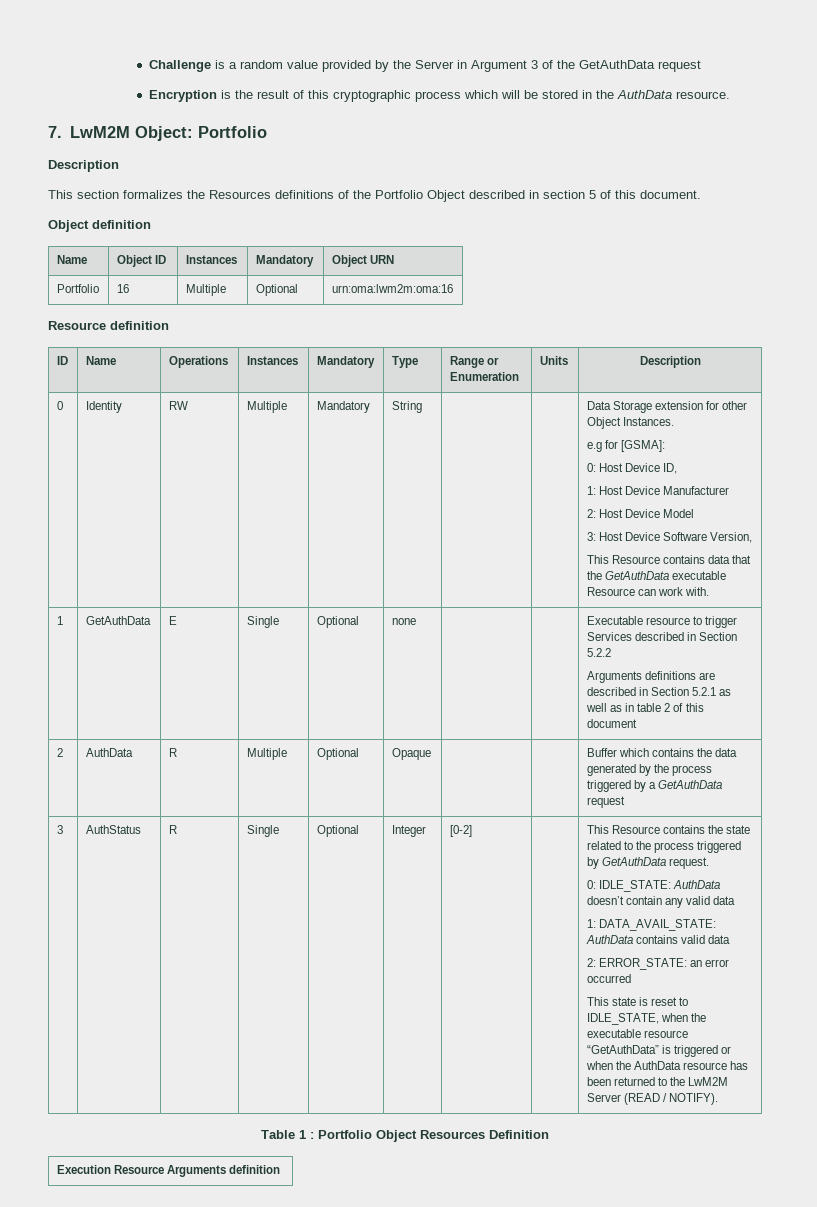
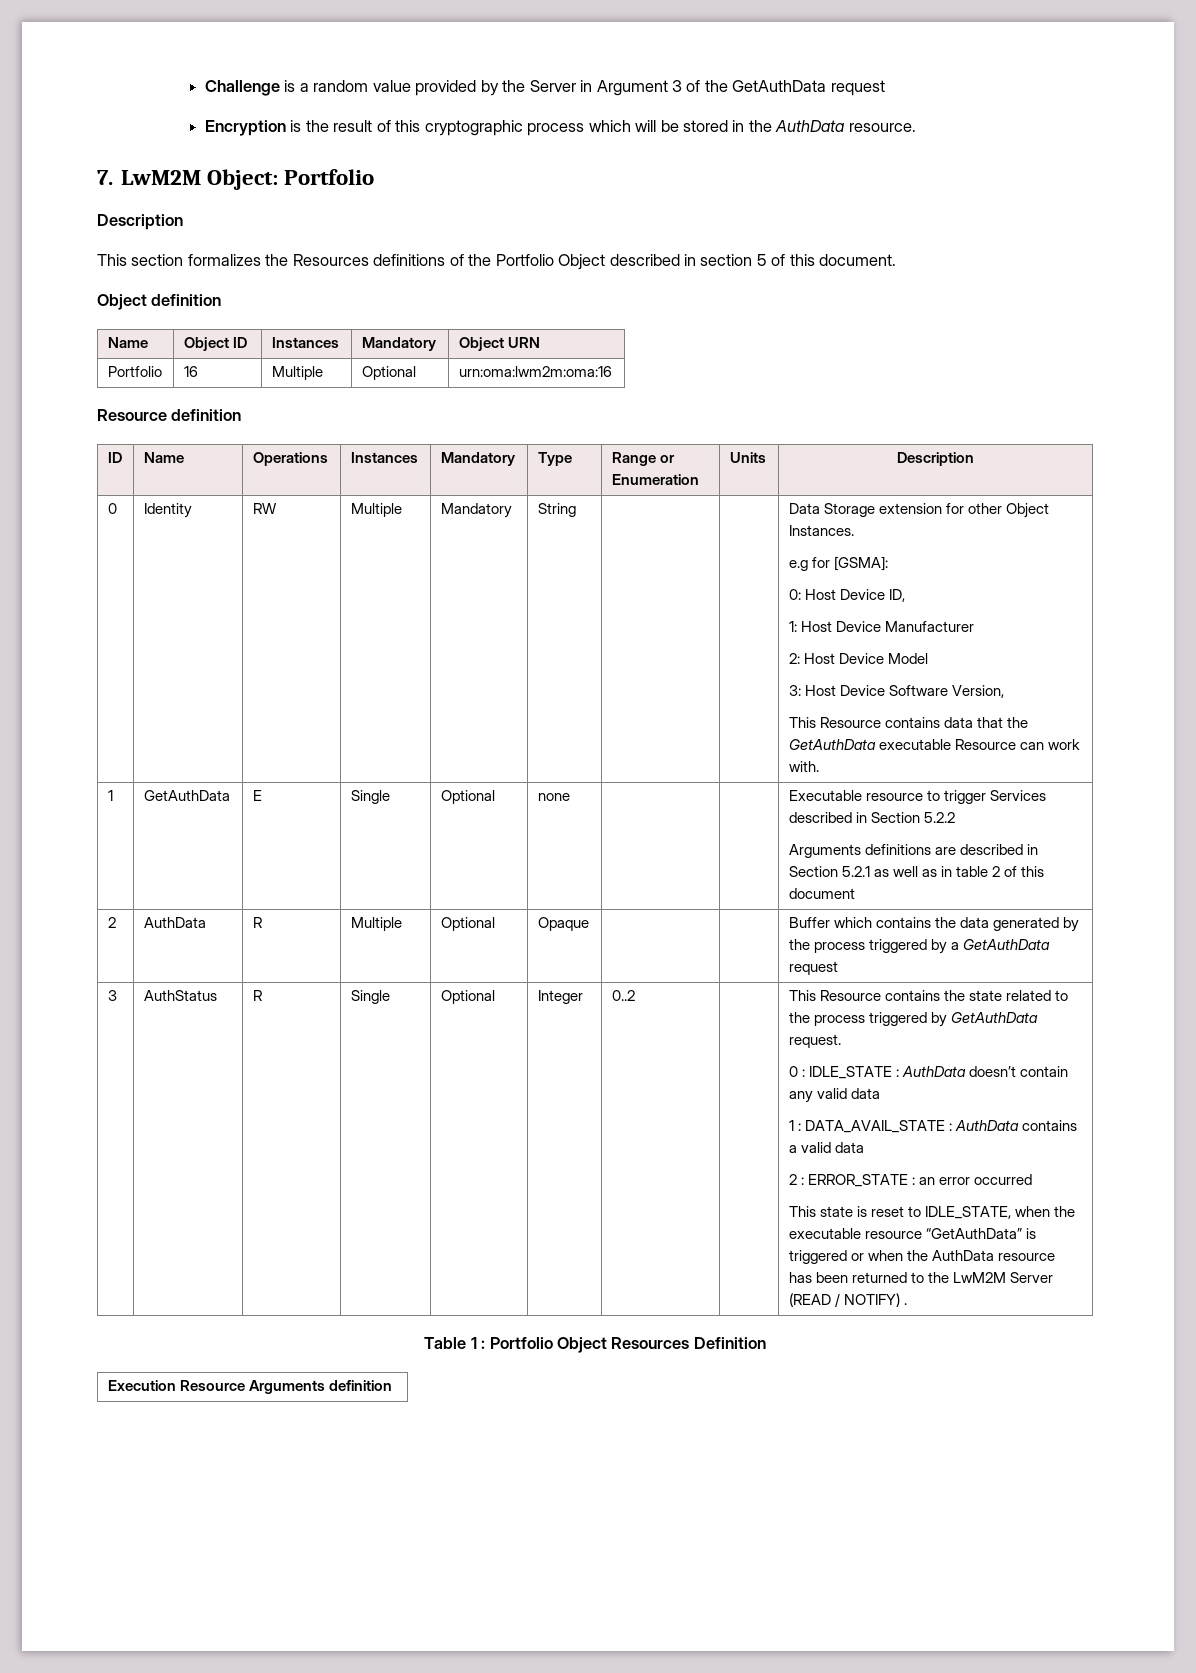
[449,825,472,837] [0-2] -> [611,990,635,1001] 0..2
[586,880,671,892] 0: IDLE_STATE: -> [788,1066,900,1079] 0 : IDLE_STATE :
[586,919,716,931] 1: DATA_AVAIL_STATE: -> [788,1120,953,1133] 1 : DATA_AVAIL_STATE :
[681,935,731,944] [586,958,687,970] valid data // 2: ERROR_STATE: -> [788,1142,865,1153] [788,1174,916,1187] a valid data // 2 : ERROR_STATE :
[669,1093,719,1105] NOTIFY). -> [844,1293,908,1307] NOTIFY) .

